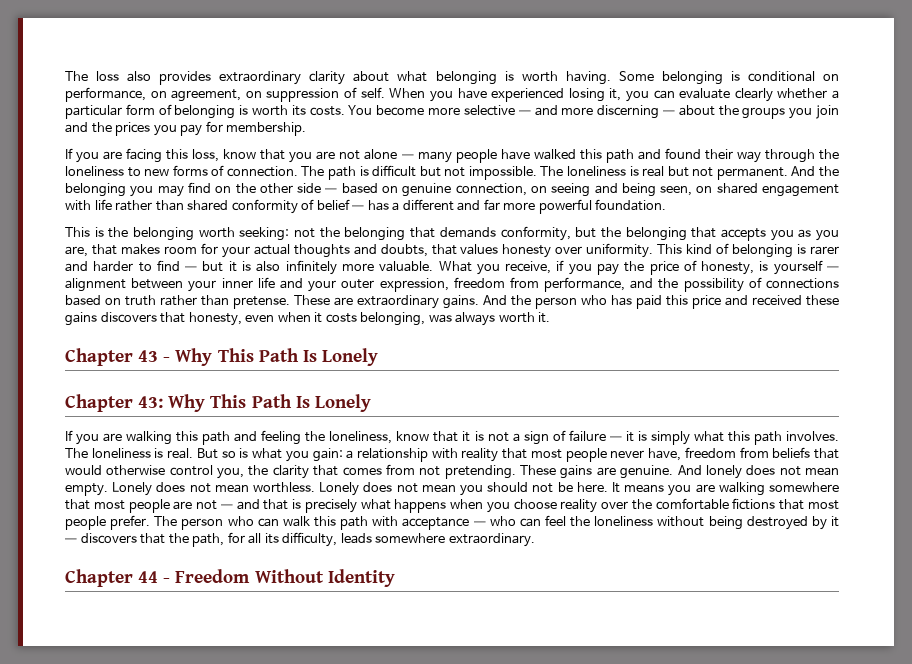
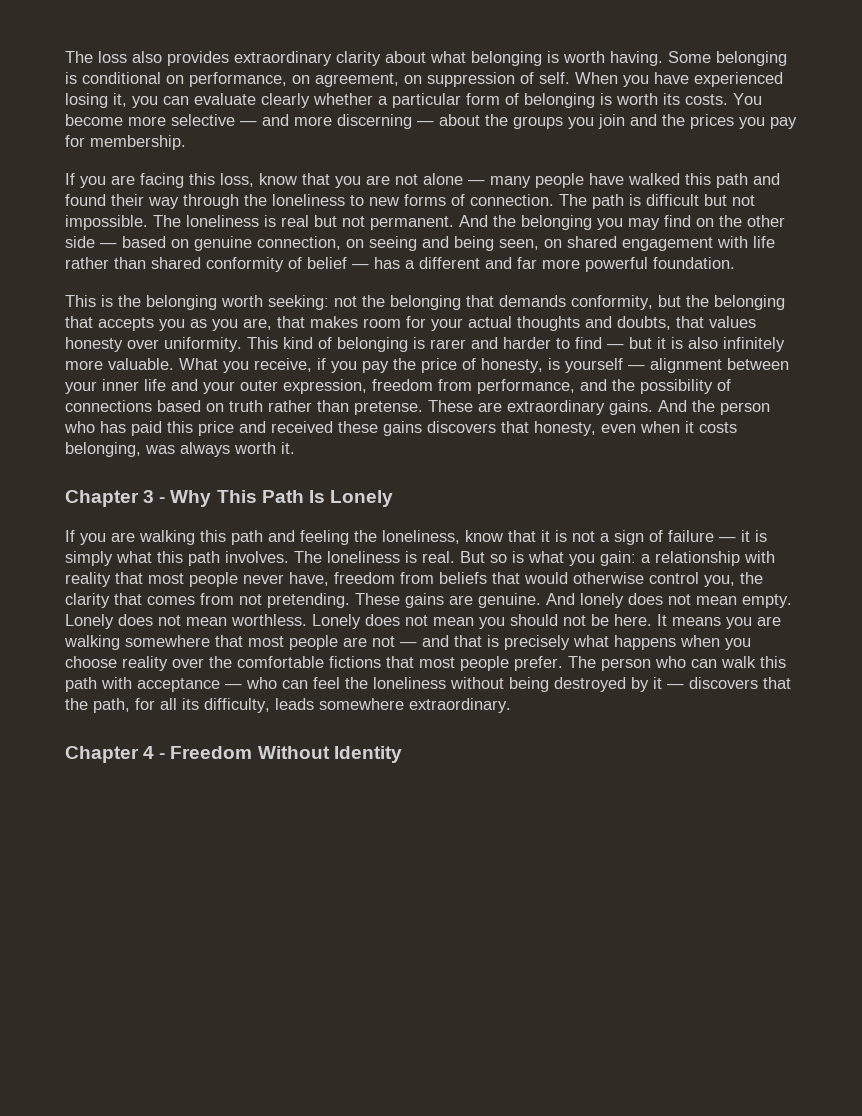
[138,350,159,362] 43 -> [143,490,155,503] 3
[65,394,371,412] // Chapter 43: Why This Path Is Lonely -> (393, 498) none
[138,571,159,583] 44 -> [143,746,155,759] 4

